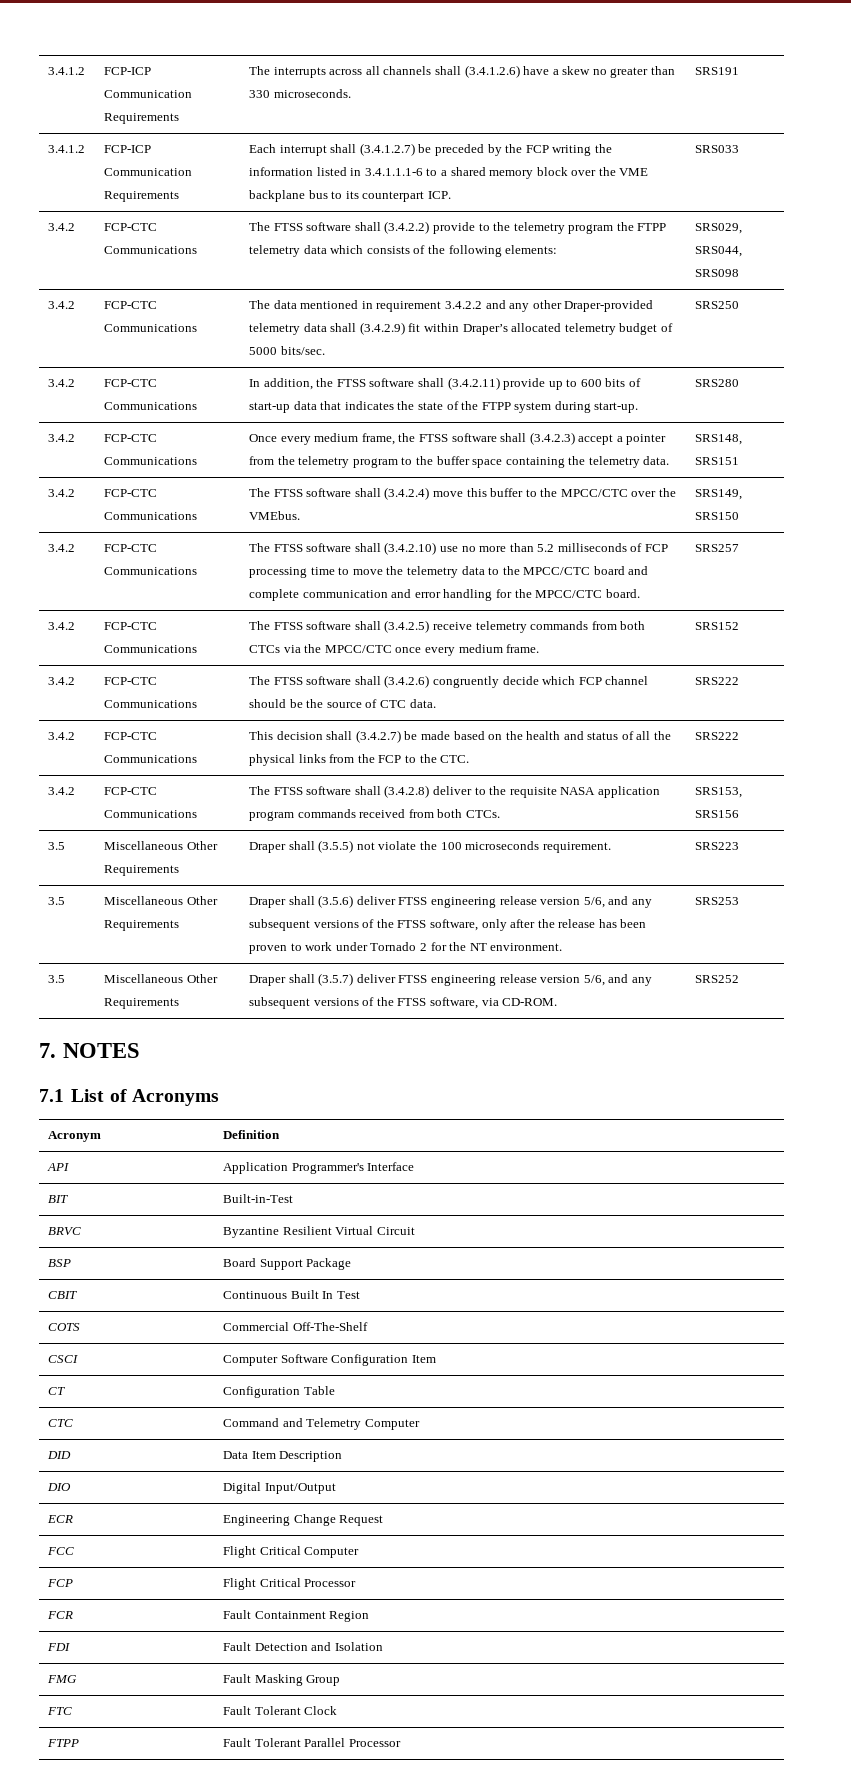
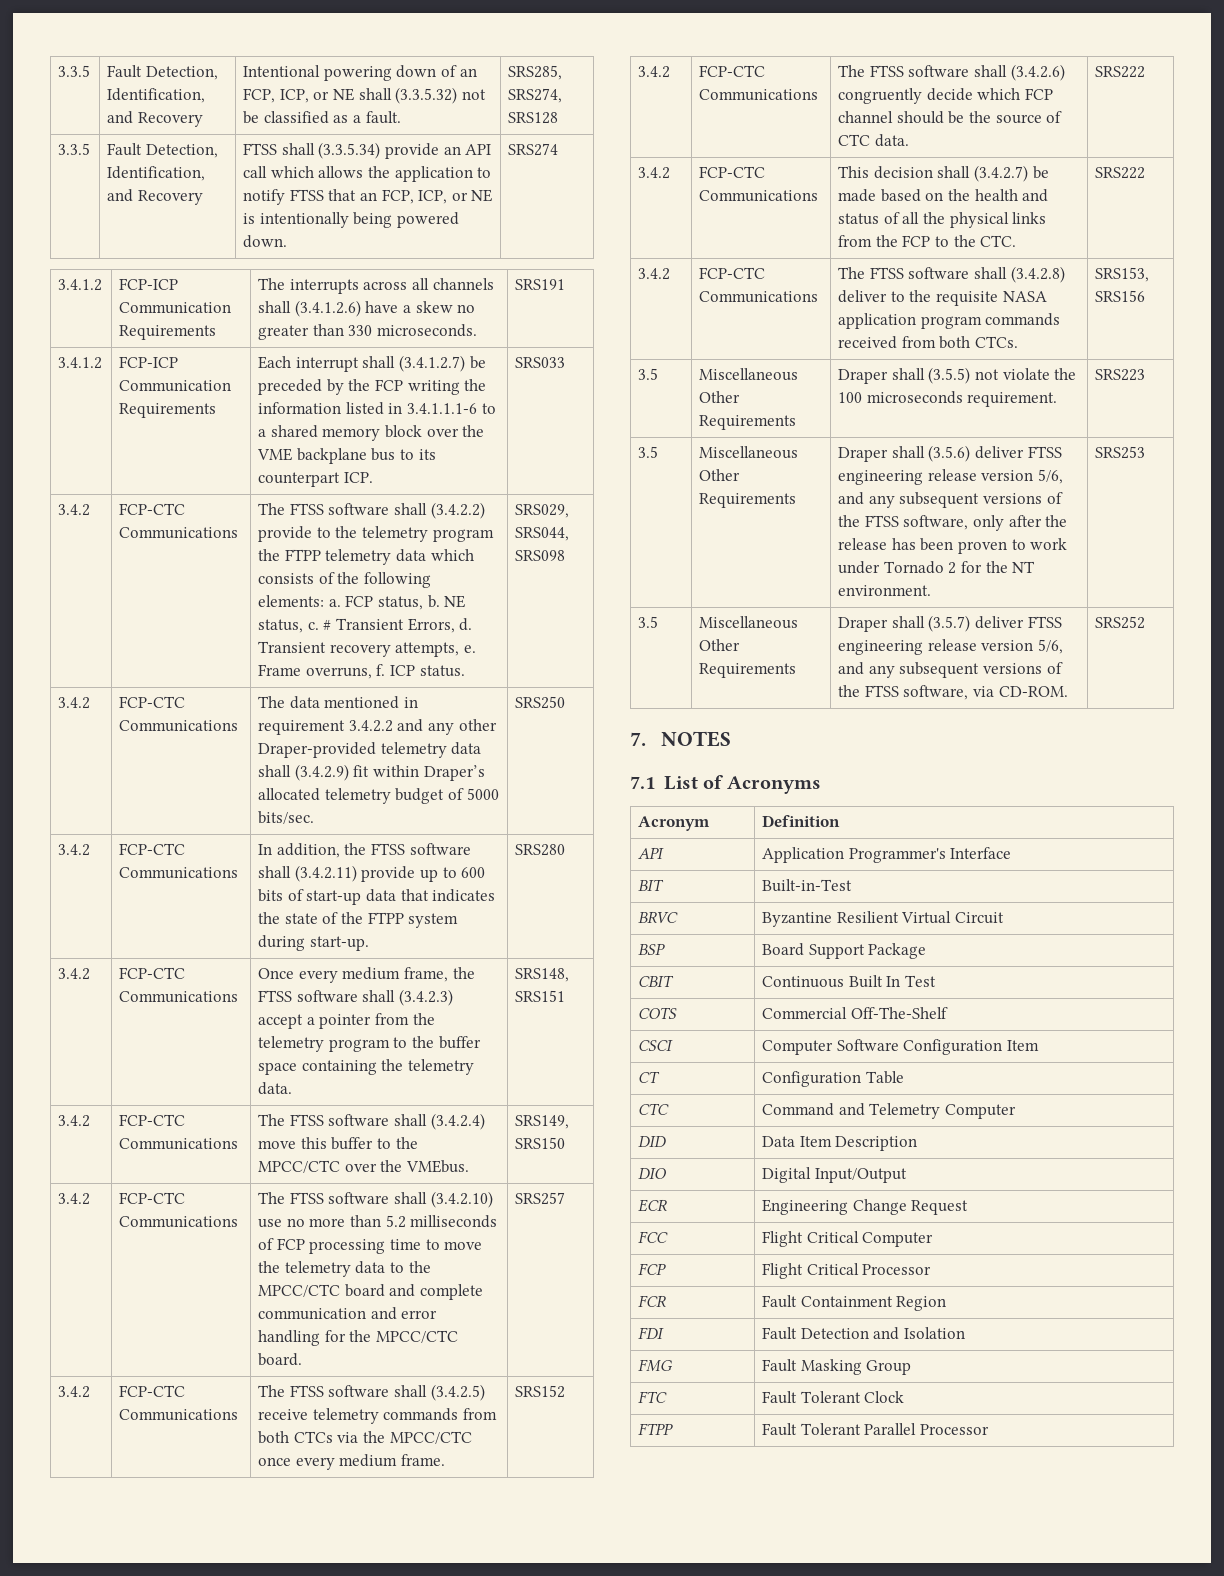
(48, 71) none -> [58,65,91,77] [107,65,218,80] [107,88,206,103] [107,111,203,127] [243,65,477,81] [243,87,486,104] [243,111,401,124] [508,65,563,80] [508,88,563,103] [508,112,559,124] [58,143,91,155] [107,143,218,158] [107,166,206,181] [107,189,203,205] [243,142,492,159] [243,166,492,182] [243,189,493,205] [243,212,459,228] [243,235,288,248] [508,143,559,156] 3.3.5 | Fault Detection, Identification, and Recovery | Intentional powering down of an FCP, ICP, or NE shall (3.3.5.32) not be classified as a fault. | SRS285, SRS274, SRS128 // 3.3.5 | Fault Detection, Identification, and Recovery | FTSS shall (3.3.5.34) provide an API call which allows the application to notify FTSS that an FCP, ICP, or NE is intentionally being powered down. | SRS274 //
(558, 249) none -> [328,595,466,610] [258,618,473,633] [258,641,476,657] [258,664,465,679] a. FCP status, b. NE status, c. # Transient Errors, d. Transient recovery attempts, e. Frame overruns, f. ICP status.

